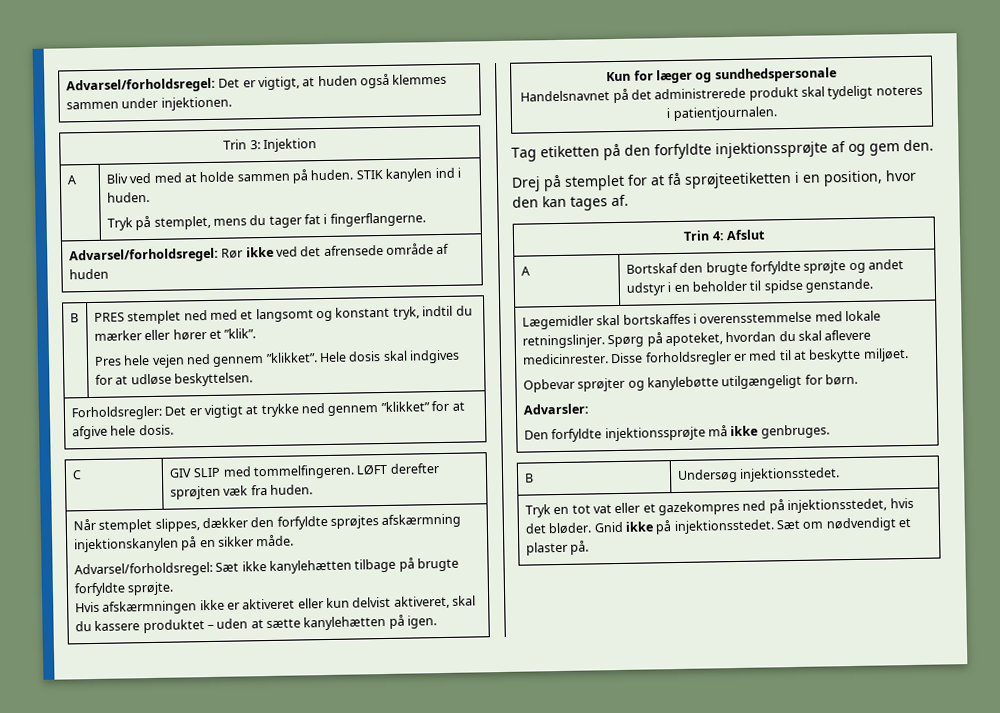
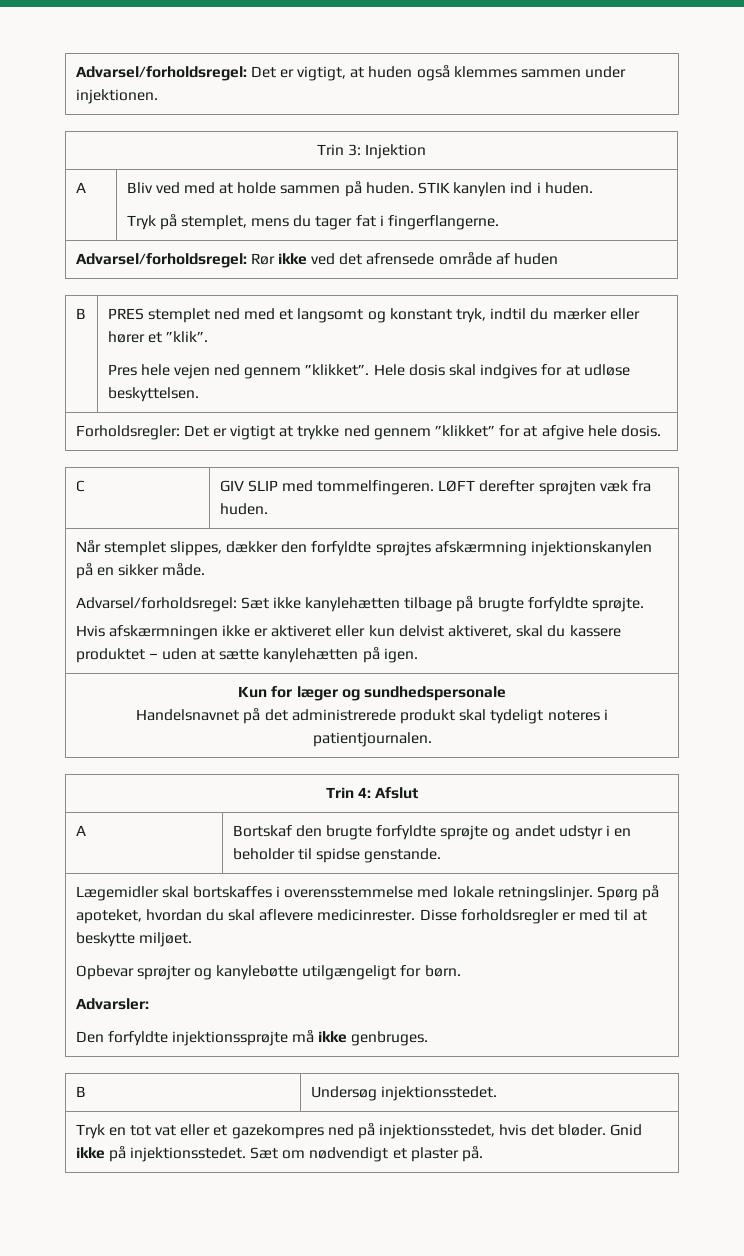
[511,139,934,162] [511,169,917,192] [512,194,629,211] // Tag etiketten på den forfyldte injektionssprøjte af og gem den. // Drej på stemplet for at få sprøjteetiketten i en position, hvor den kan tages af. -> (432, 739) none

